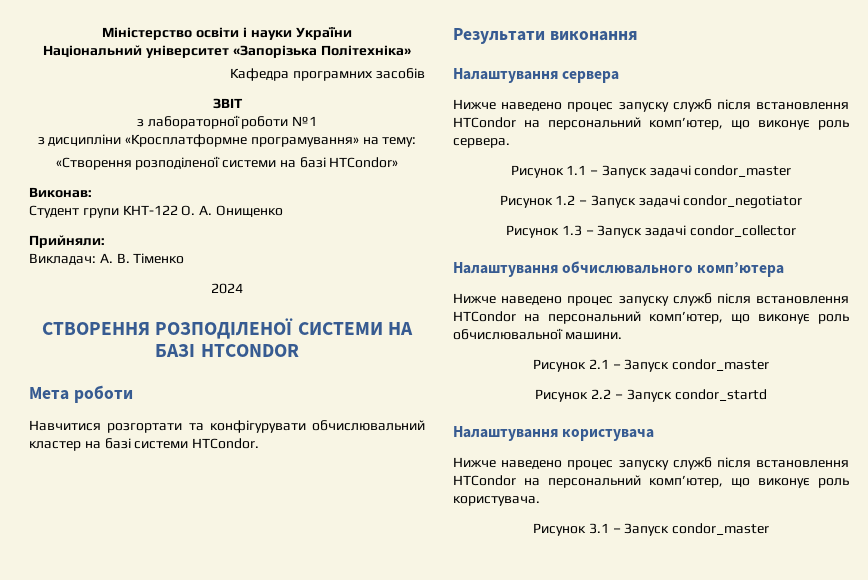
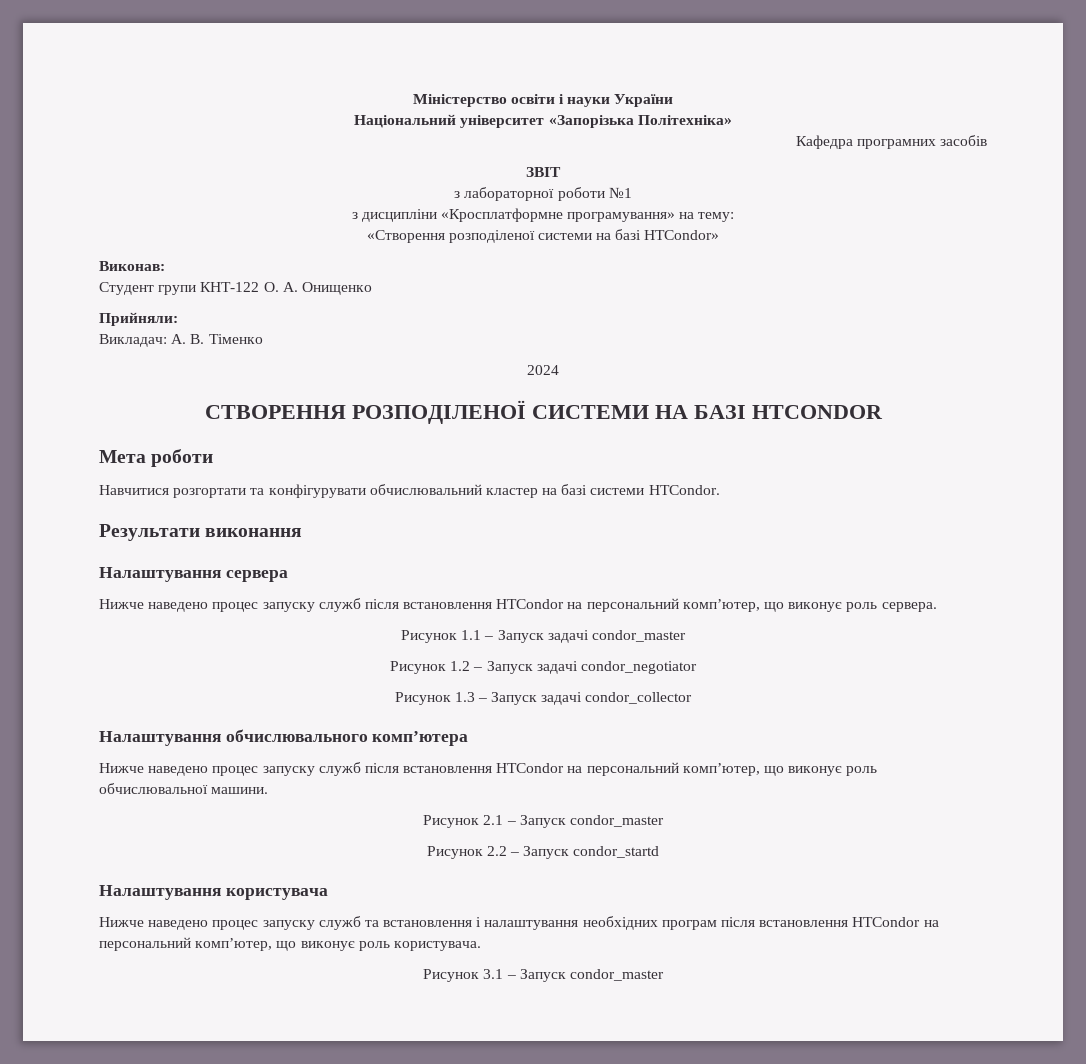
(712, 463) none -> [364,916,717,930] та встановлення і налаштування необхідних програм

